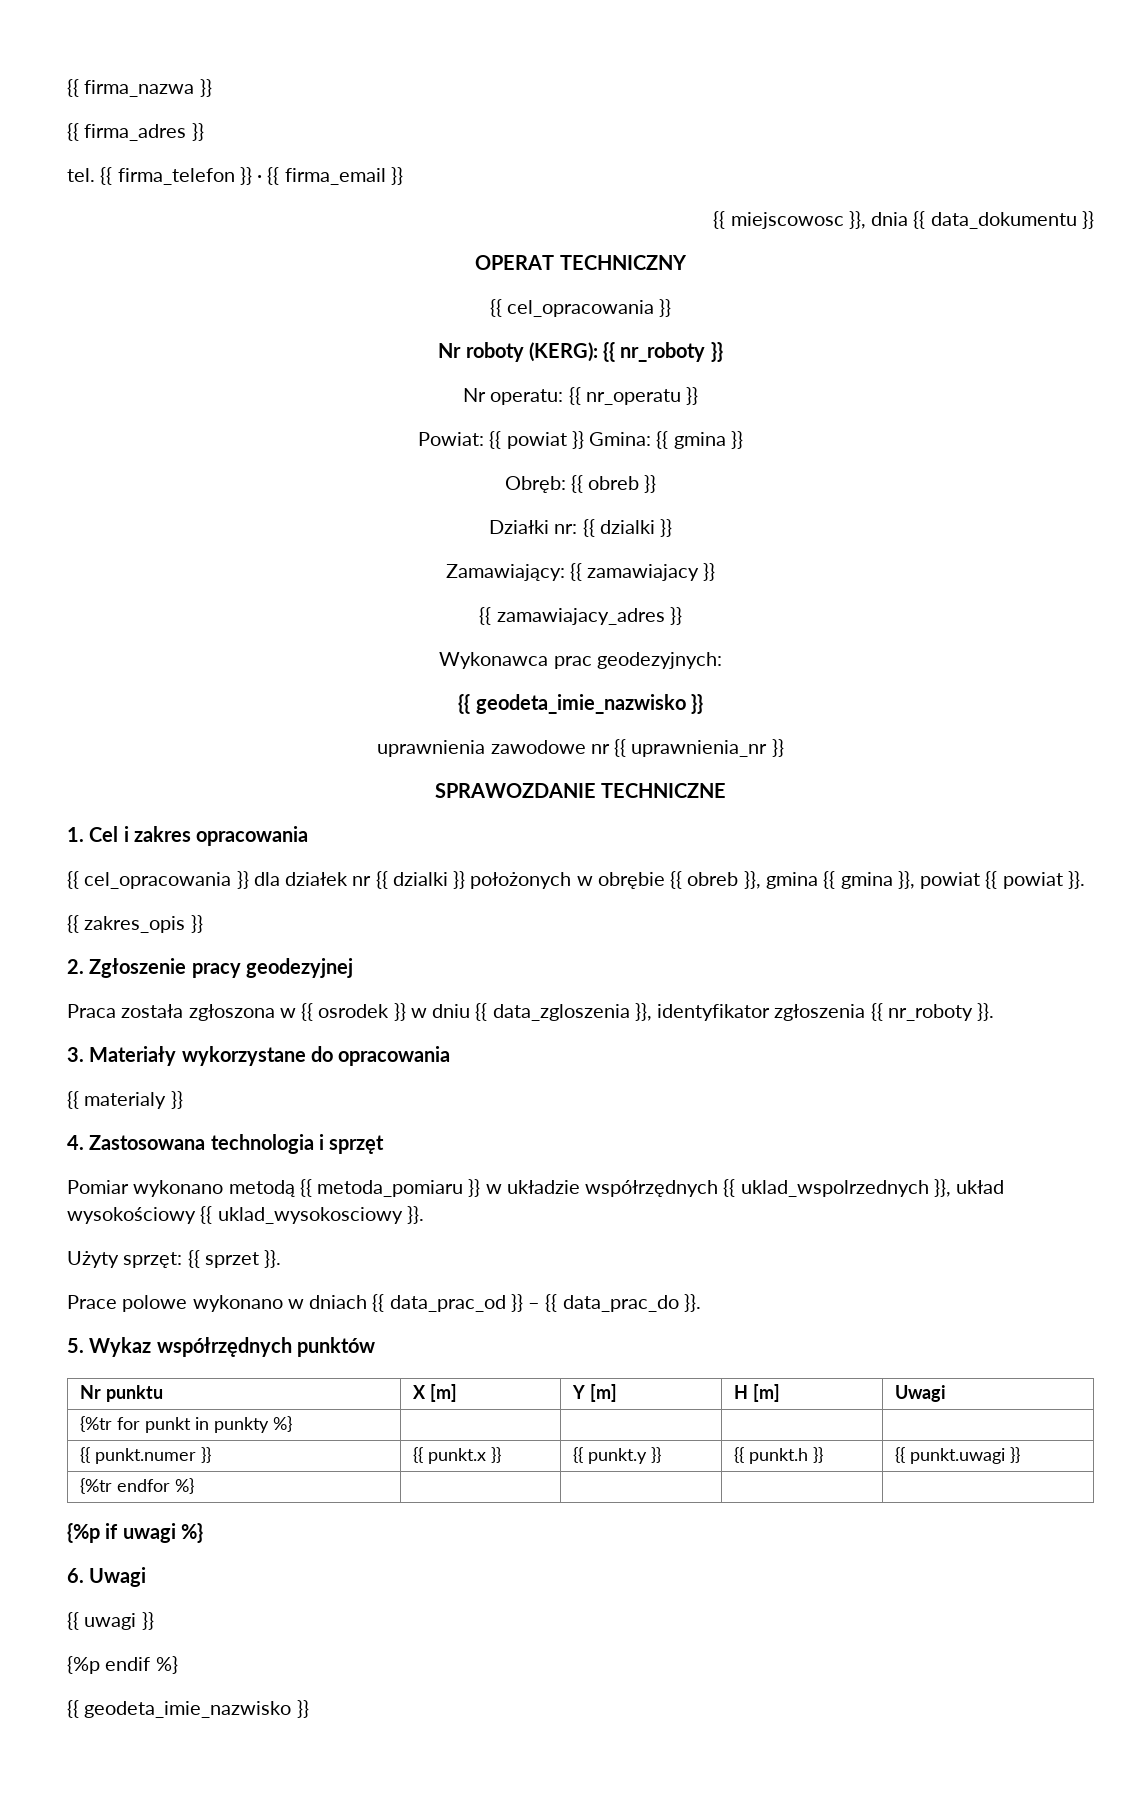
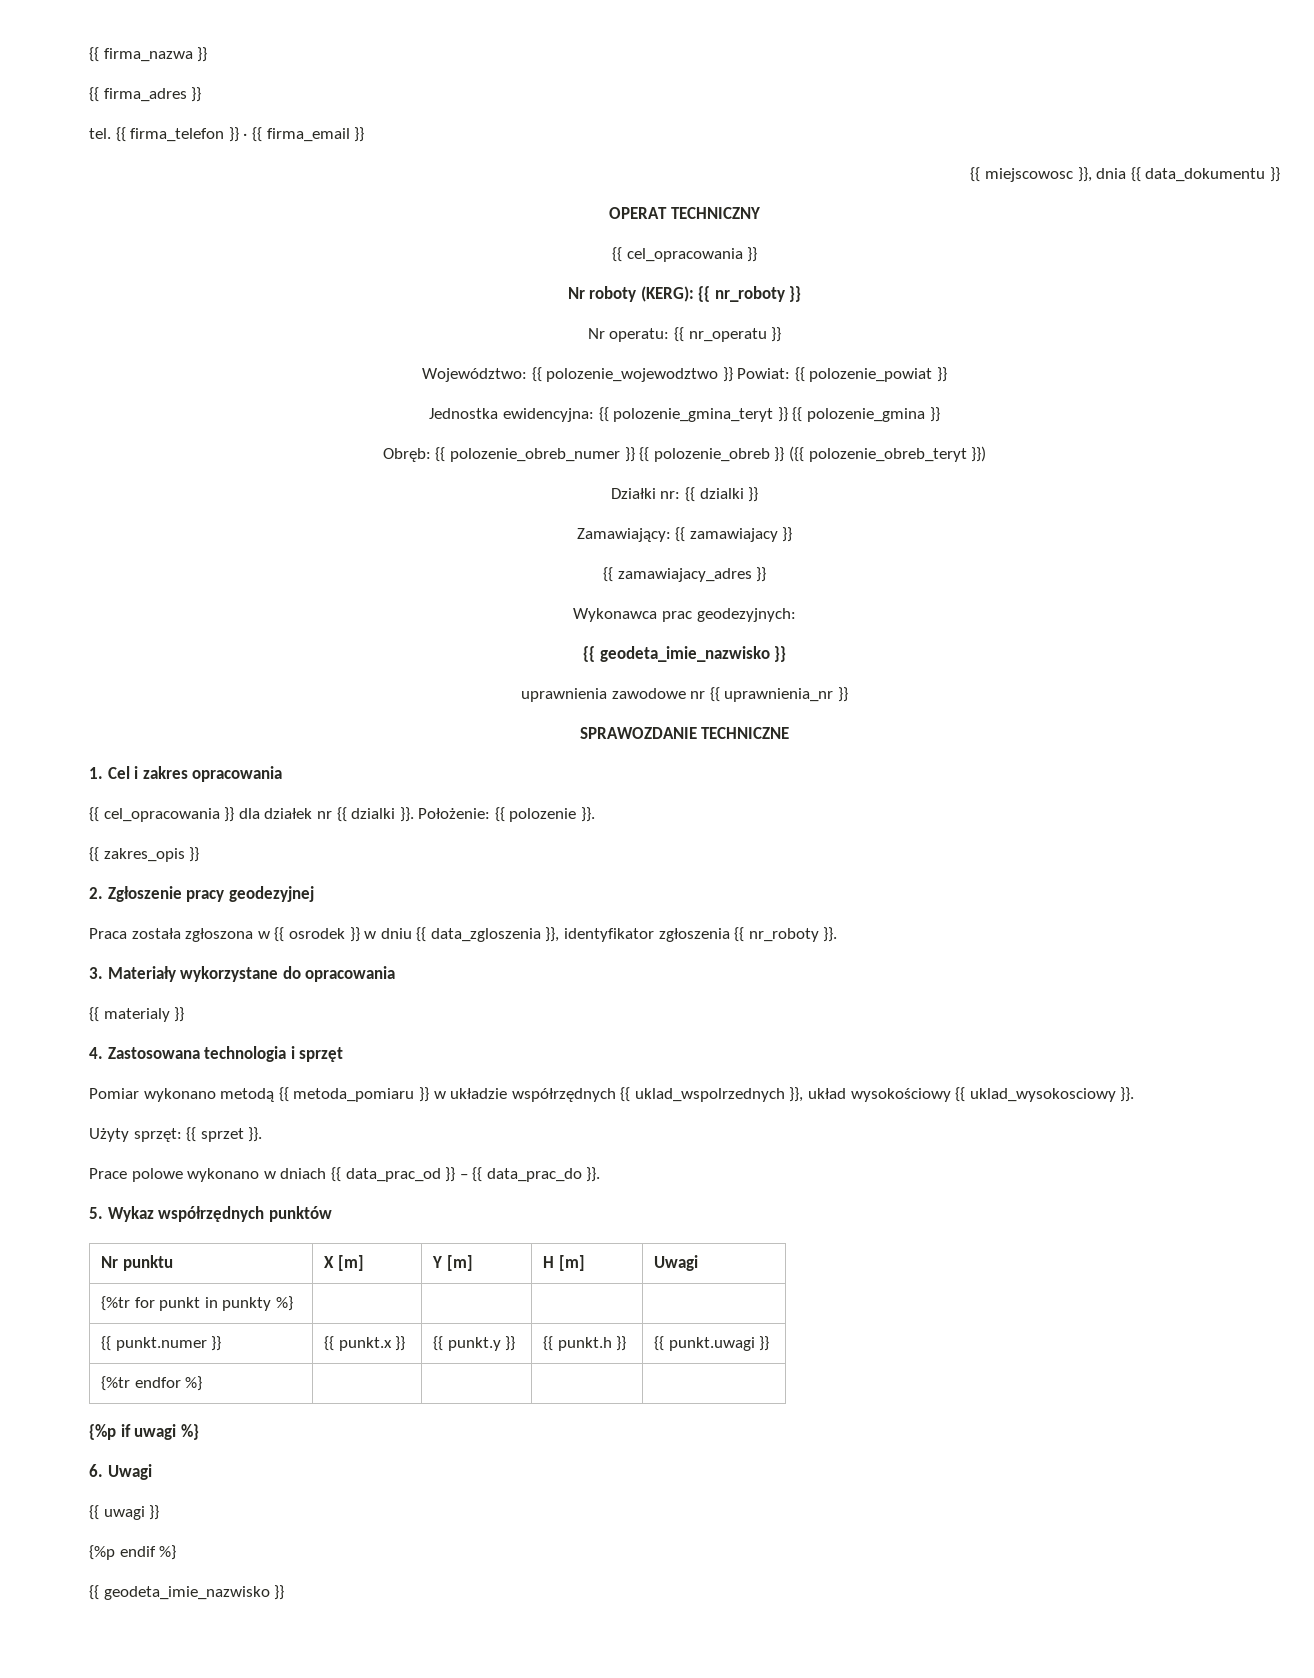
(699, 396) none -> [421,367,733,382] Województwo: {{ polozenie_wojewodztwo }}
[506,431,726,449] powiat }} Gmina: {{ gmina -> [809,367,948,382] [429,407,925,422] polozenie_powiat }} // Jednostka ewidencyjna: {{ polozenie_gmina_teryt }} {{ polozenie_gmina
[588,475,657,493] obreb }} -> [450,446,987,462] polozenie_obreb_numer }} {{ polozenie_obreb }} ({{ polozenie_obreb_teryt }})
[453,871,1063,889] }} położonych w obrębie {{ obreb }}, gmina {{ gmina }}, powiat {{ powiat -> [399,807,577,822] }}. Położenie: {{ polozenie

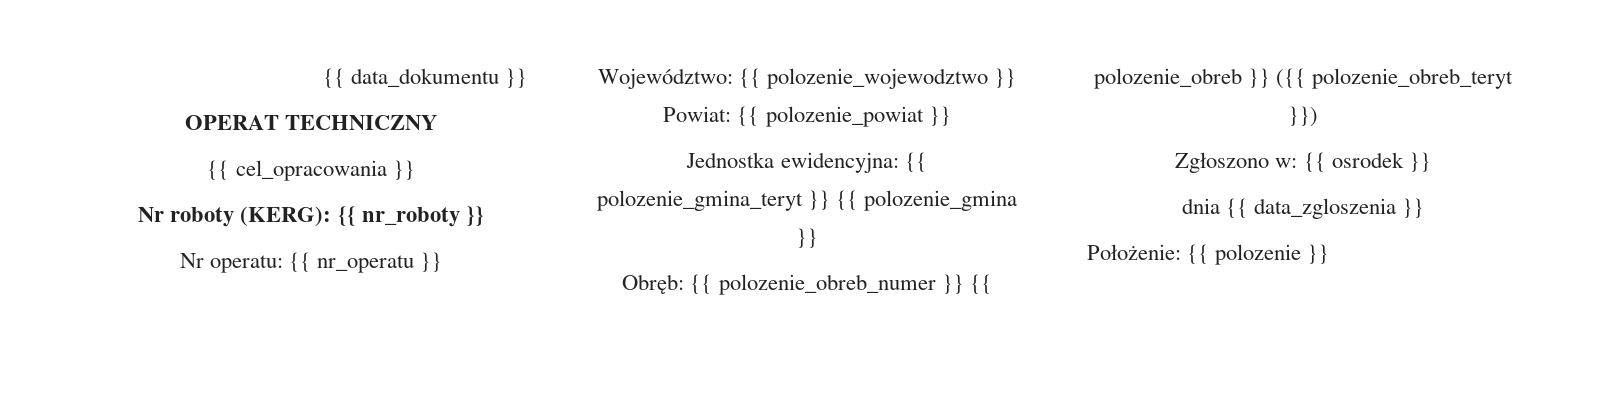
[89,47,208,62] [89,87,202,102] [89,127,365,142] [970,167,1141,182] {{ firma_nazwa }} // {{ firma_adres }} // tel. {{ firma_telefon }} · {{ firma_email }} // {{ miejscowosc }}, dnia {{ -> [322,68,345,88] {{
[610,487,759,502] [576,527,793,542] [602,567,767,582] [573,608,796,622] [582,646,787,662] [521,687,848,702] [579,727,790,739] [89,766,283,782] [89,807,596,822] [89,847,200,862] [89,886,314,902] [89,927,838,942] [89,966,396,982] [89,1007,185,1022] [89,1046,344,1062] [89,1087,1135,1102] [89,1127,263,1142] [89,1167,601,1182] [89,1206,332,1222] [100,1255,173,1271] [323,1255,364,1271] [431,1255,473,1271] [542,1255,585,1271] [653,1255,698,1271] [100,1296,293,1311] [100,1336,222,1351] [323,1336,406,1351] [432,1336,516,1351] [542,1336,627,1351] [653,1336,770,1351] [100,1376,203,1391] [89,1424,199,1440] [89,1464,152,1480] [89,1505,160,1520] [89,1545,177,1560] [89,1585,270,1600] Działki nr: {{ dzialki }} // Zamawiający: {{ zamawiajacy }} // {{ zamawiajacy_adres }} // Wykonawca prac geodezyjnych: // {{ geodeta_imie_nazwisko }} // uprawnienia zawodowe nr {{ uprawnienia_nr }} // SPRAWOZDANIE TECHNICZNE // 1. Cel i zakres opracowania // {{ cel_opracowania }} dla działek nr {{ dzialki }}. Położenie: {{ polozenie }}. // {{ zakres_opis }} // 2. Zgłoszenie pracy geodezyjnej // Praca została zgłoszona w {{ osrodek }} w dniu {{ data_zgloszenia }}, identyfikator zgłoszenia {{ nr_roboty }}. // 3. Materiały wykorzystane do opracowania // {{ materialy }} // 4. Zastosowana technologia i sprzęt // Pomiar wykonano metodą {{ metoda_pomiaru }} w układzie współrzędnych {{ uklad_wspolrzednych }}, układ wysokościowy {{ uklad_wysokosciowy }}. // Użyty sprzęt: {{ sprzet }}. // Prace polowe wykonano w dniach {{ data_prac_od }} – {{ data_prac_do }}. // 5. Wykaz współrzędnych punktów // Nr punktu | X [m] | Y [m] | H [m] | Uwagi // {%tr for punkt in punkty %} | | | | // {{ punkt.numer }} | {{ punkt.x }} | {{ punkt.y }} | {{ punkt.h }} | {{ punkt.uwagi }} // {%tr endfor %} | | | | // {%p if uwagi %} // 6. Uwagi // {{ uwagi }} // {%p endif %} // {{ geodeta_imie_nazwisko -> [1175,152,1431,173] [1181,198,1425,219] [1087,244,1302,265] Zgłoszono w: {{ osrodek }} // dnia {{ data_zgloszenia }} // Położenie: {{ polozenie

